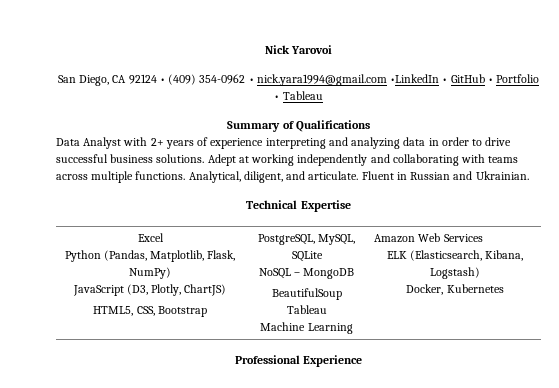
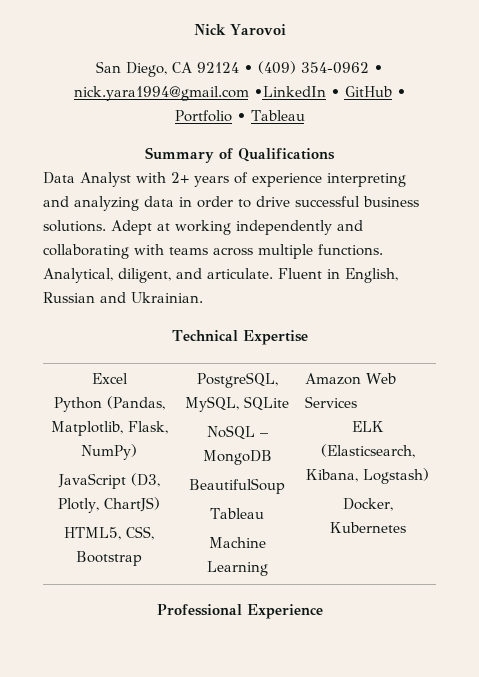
(407, 176) none -> [345,268,398,283] English,

